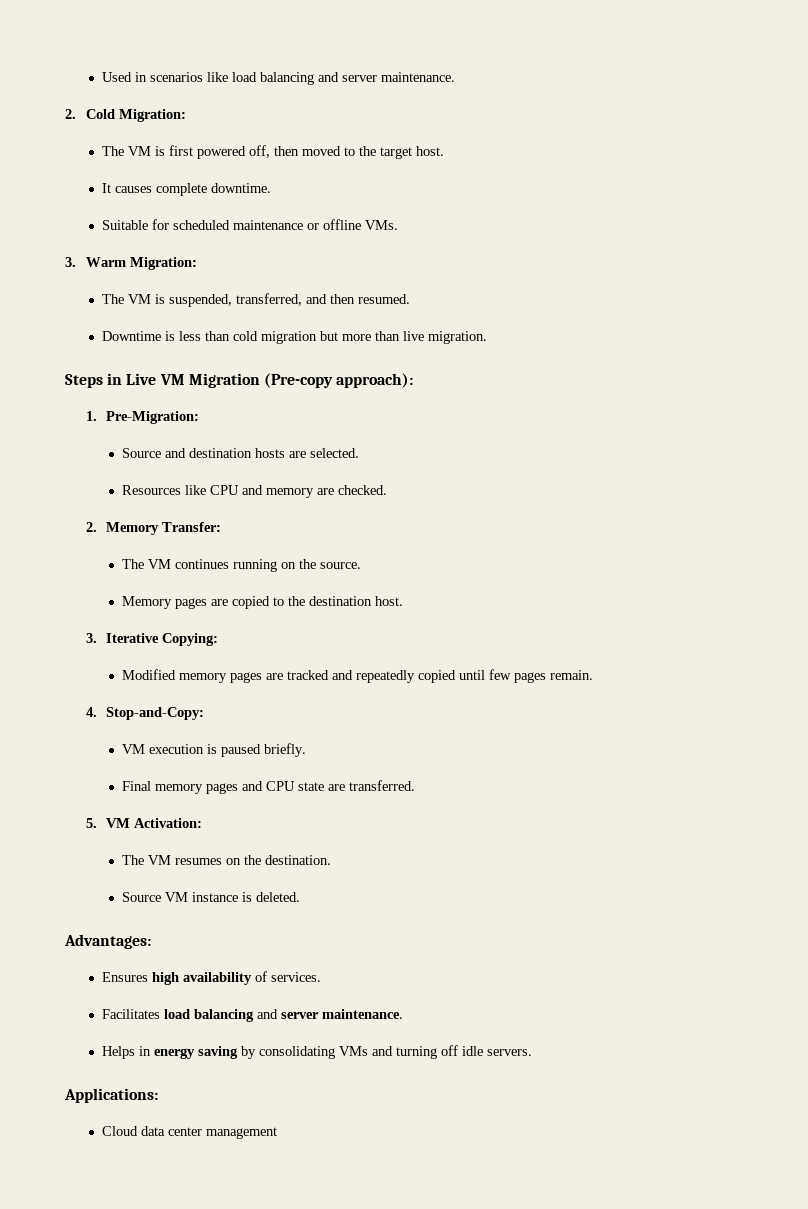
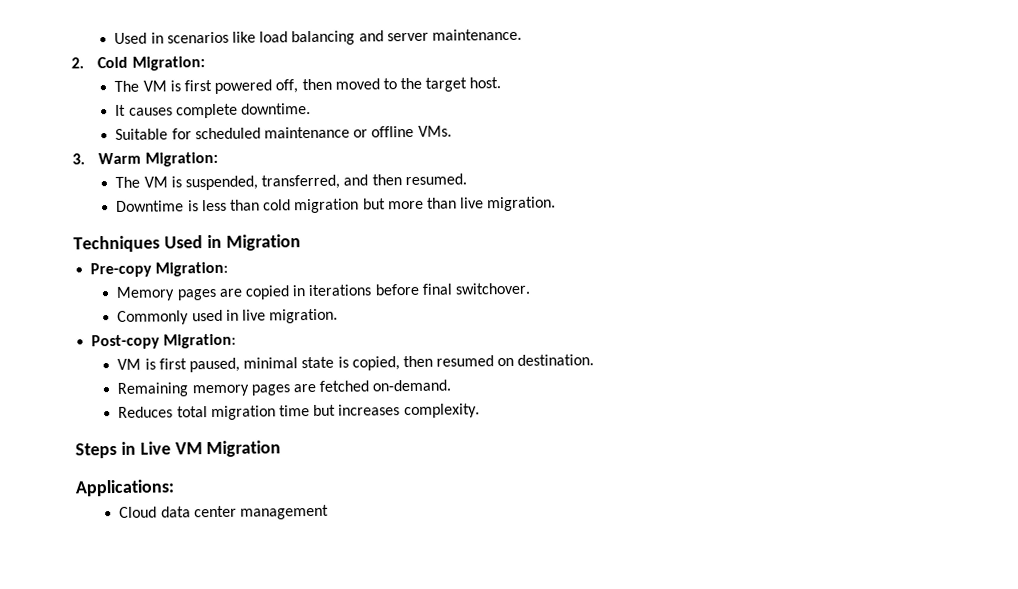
(487, 337) none -> [73,234,301,253] [90,261,229,278] [116,282,530,301] [117,308,339,325] [91,333,237,350] [117,354,595,373] [117,379,452,397] [118,403,480,421] // Techniques Used in Migration // Pre-copy Migration: // Memory pages are copied in iterations before final switchover. // Commonly used in live migration. // Post-copy Migration: // VM is first paused, minimal state is copied, then resumed on destination. // Remaining memory pages are fetched on-demand. // Reduces total migration time but increases complexity.
[263,373,414,388] [85,411,200,424] [122,448,360,458] [122,485,388,498] [85,522,222,535] [122,559,362,572] [122,596,404,609] [85,633,219,646] [122,669,594,683] [85,707,205,720] [122,743,307,757] [122,780,416,794] [85,818,203,828] [122,855,332,865] [122,892,301,902] [64,934,151,949] [101,971,321,985] [101,1009,403,1022] [101,1045,532,1059] (Pre-copy approach): // 1. Pre-Migration: // Source and destination hosts are selected. // Resources like CPU and memory are checked. // 2. Memory Transfer: // The VM continues running on the source. // Memory pages are copied to the destination host. // 3. Iterative Copying: // Modified memory pages are tracked and repeatedly copied until few pages remain. // 4. Stop-and-Copy: // VM execution is paused briefly. // Final memory pages and CPU state are transferred. // 5. VM Activation: // The VM resumes on the destination. // Source VM instance is deleted. // Advantages: // Ensures high availability of services. // Facilitates load balancing and server maintenance. // Helps in energy saving by consolidating VMs and turning off idle servers. -> (282, 449) none

